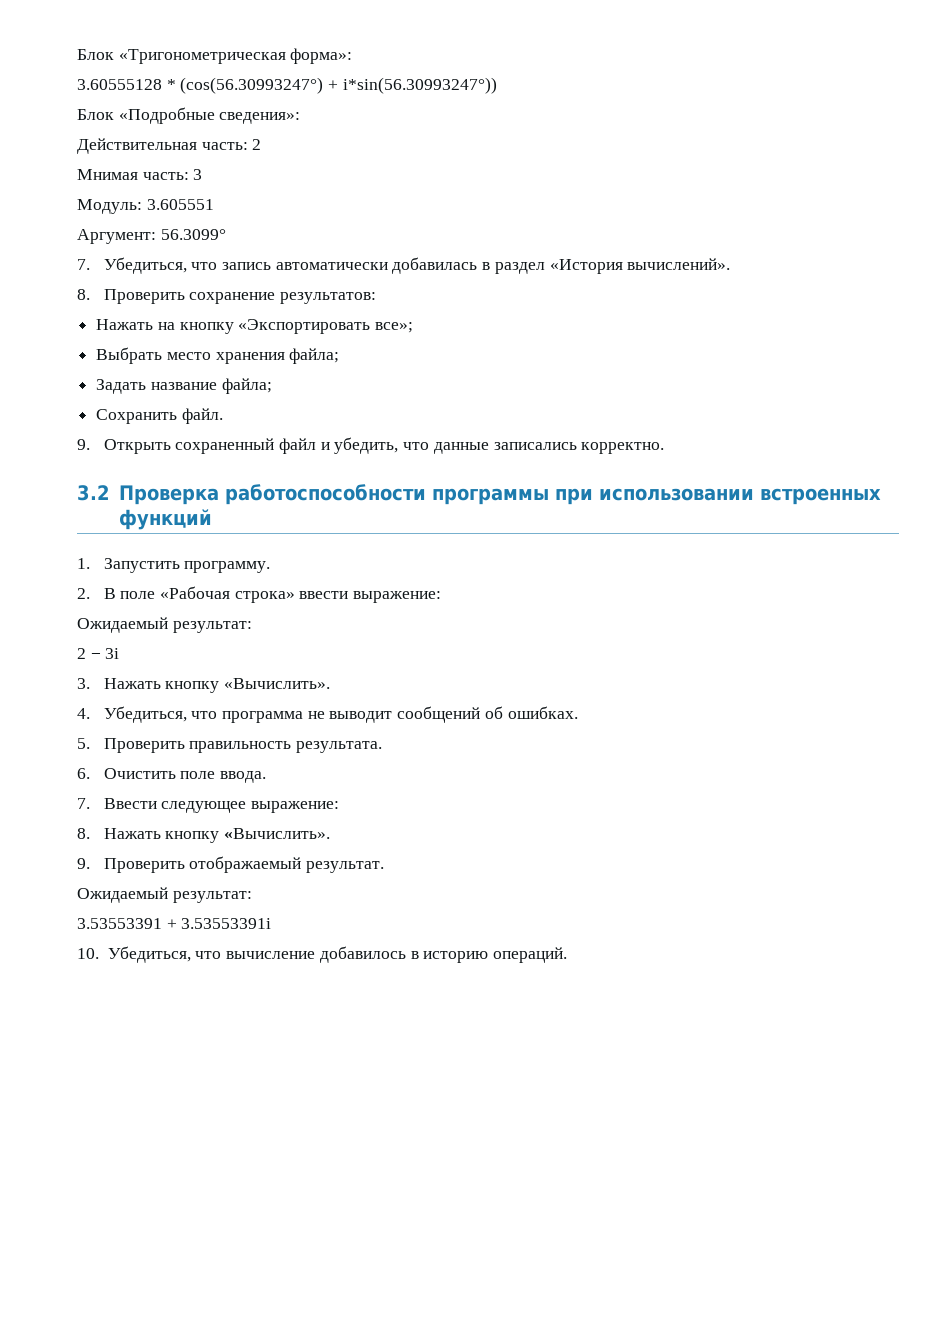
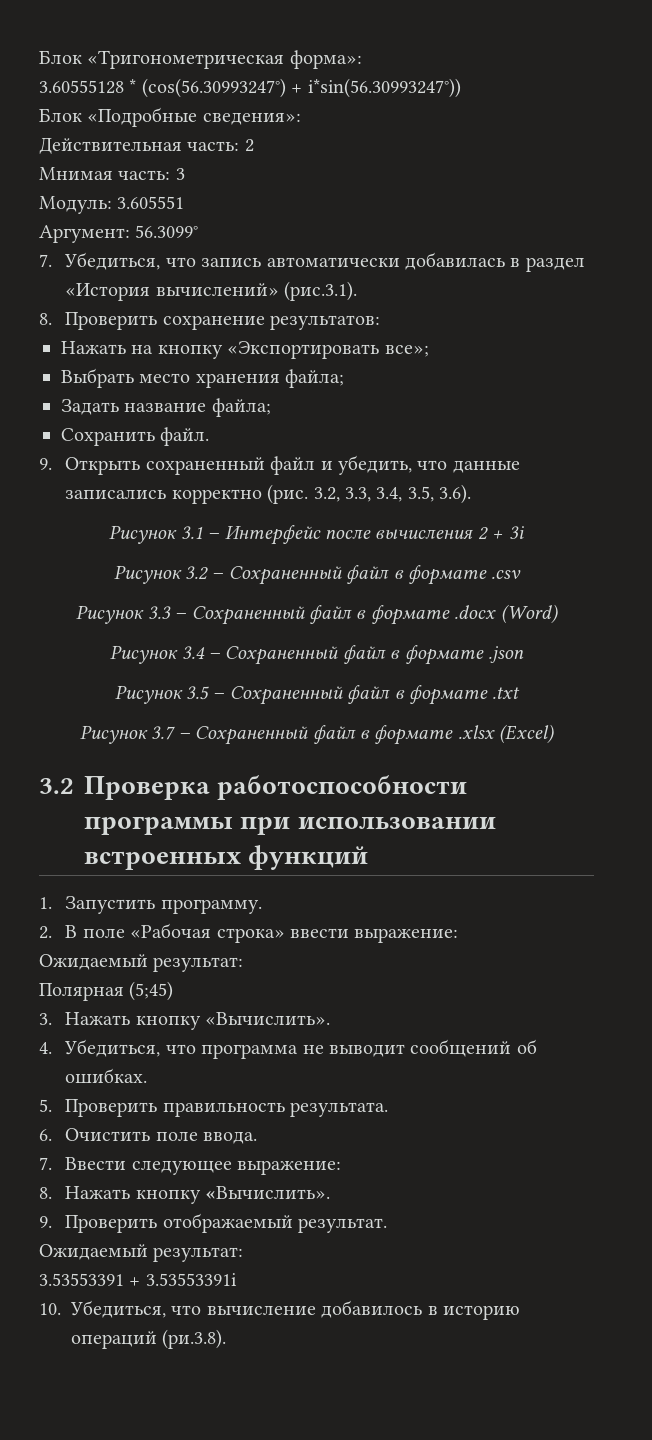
[627,258,731,270] вычислений». -> [155,281,358,301] вычислений» (рис.3.1).
[581,442,665,454] корректно. -> [171,484,472,504] [109,525,524,545] [113,565,522,585] [76,604,558,625] [110,645,524,665] [114,685,521,705] [79,724,555,745] корректно (рис. 3.2, 3.3, 3.4, 3.5, 3.6). // Рисунок 3.1 – Интерфейс после вычисления 2 + 3i // Рисунок 3.2 – Сохраненный файл в формате .csv // Рисунок 3.3 – Сохраненный файл в формате .docx (Word) // Рисунок 3.4 – Сохраненный файл в формате .json // Рисунок 3.5 – Сохраненный файл в формате .txt // Рисунок 3.7 – Сохраненный файл в формате .xlsx (Excel)
[77,648,120,659] 2 − 3i -> [39,981,174,1001] Полярная (5;45)
[493,947,568,963] операций. -> [71,1329,227,1349] операций (ри.3.8).

